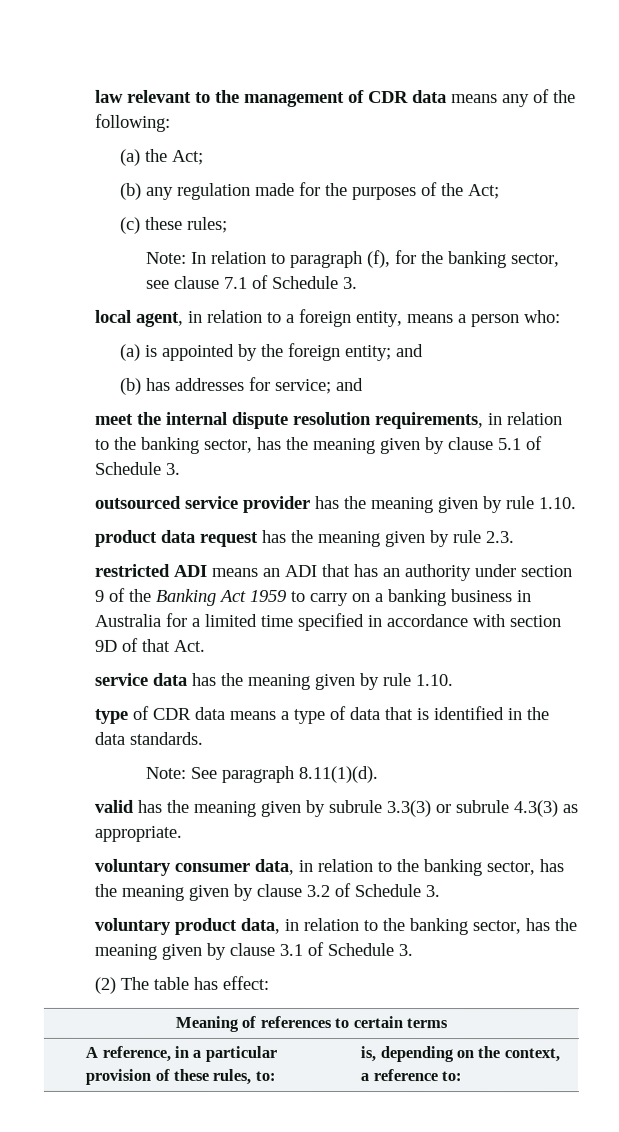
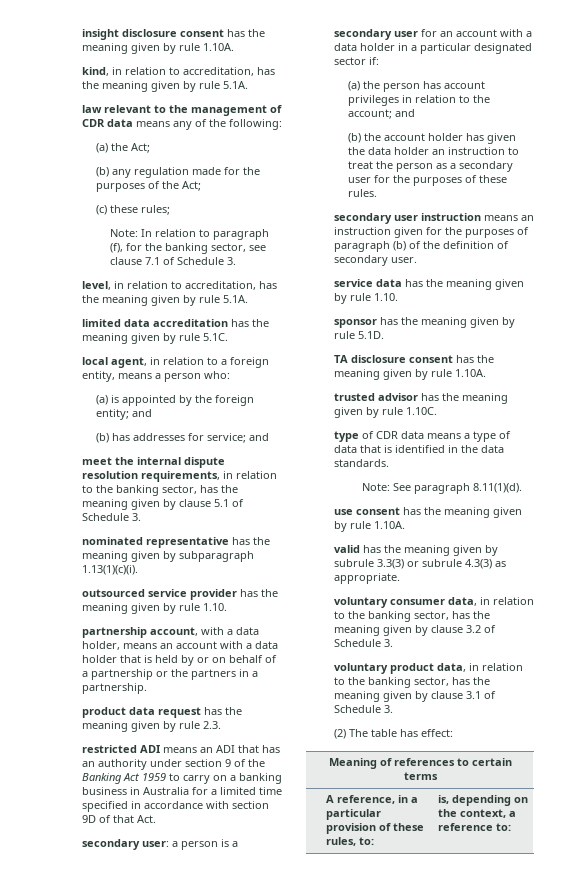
(94, 96) none -> [81,29,265,40] [81,43,234,54] [81,67,275,76] [81,81,248,92] insight disclosure consent has the meaning given by rule 1.10A. // kind, in relation to accreditation, has the meaning given by rule 5.1A. //
(358, 283) none -> [81,281,277,290] [81,295,248,306] [81,319,269,327] [81,333,228,344] // level, in relation to accreditation, has the meaning given by rule 5.1A. // limited data accreditation has the meaning given by rule 5.1C.
(181, 468) none -> [81,537,270,548] [81,551,254,562] [81,565,138,575] // nominated representative has the meaning given by subparagraph 1.13(1)(c)(i).
(577, 503) none -> [81,627,259,638] [81,641,278,650] [81,655,277,666] [81,669,258,680] [81,683,147,694] // partnership account, with a data holder, means an account with a data holder that is held by or on behalf of a partnership or the partners in a partnership.
(205, 645) none -> [81,839,238,850] [333,29,532,40] [333,43,532,54] [333,57,379,65] [347,81,485,92] [347,95,490,106] [347,109,415,119] [347,133,516,144] [347,147,519,155] [347,161,513,172] [347,175,507,186] [347,189,377,197] [333,213,534,224] [333,227,529,238] [333,241,509,252] [333,255,417,266] // secondary user: a person is a secondary user for an account with a data holder in a particular designated sector if: // (a) the person has account privileges in relation to the account; and // (b) the account holder has given the data holder an instruction to treat the person as a secondary user for the purposes of these rules. // secondary user instruction means an instruction given for the purposes of paragraph (b) of the definition of secondary user.
(453, 680) none -> [333,317,515,328] [333,331,384,339] [333,355,494,363] [333,369,486,380] [333,393,508,404] [333,407,437,418] // sponsor has the meaning given by rule 5.1D. // TA disclosure consent has the meaning given by rule 1.10A. // trusted advisor has the meaning given by rule 1.10C.
(378, 774) none -> [333,507,522,518] [333,521,405,532] // use consent has the meaning given by rule 1.10A.

